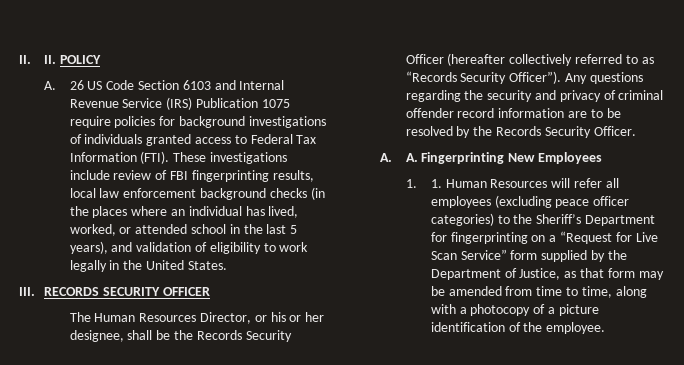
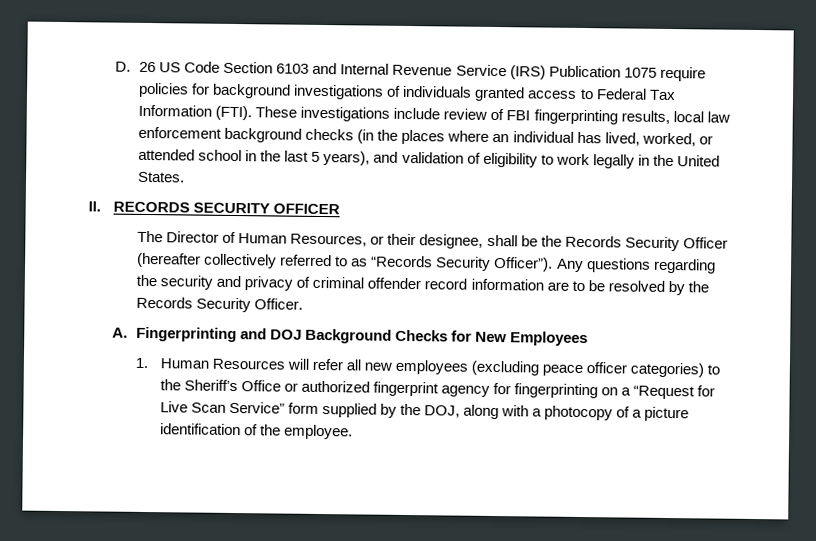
[19,55,102,64] [44,81,57,90] II. II. POLICY // A. -> [114,61,131,72] D.
[19,287,35,296] III. -> [88,201,101,212] II.
[94,312,325,324] Human Resources Director, or his or her -> [166,231,417,247] Director of Human Resources, or their
[405,152,505,164] A. Fingerprinting -> [136,326,473,344] Fingerprinting and DOJ Background Checks for
[430,179,442,188] 1. -> (149, 363) none
(619, 183) none -> [363,362,392,371] new
[585,215,656,226] Department -> [240,380,490,397] Office or authorized fingerprint agency
[430,268,664,280] [430,286,612,298] Department of Justice, as that form may be amended from time to time, -> [424,405,461,418] DOJ,

